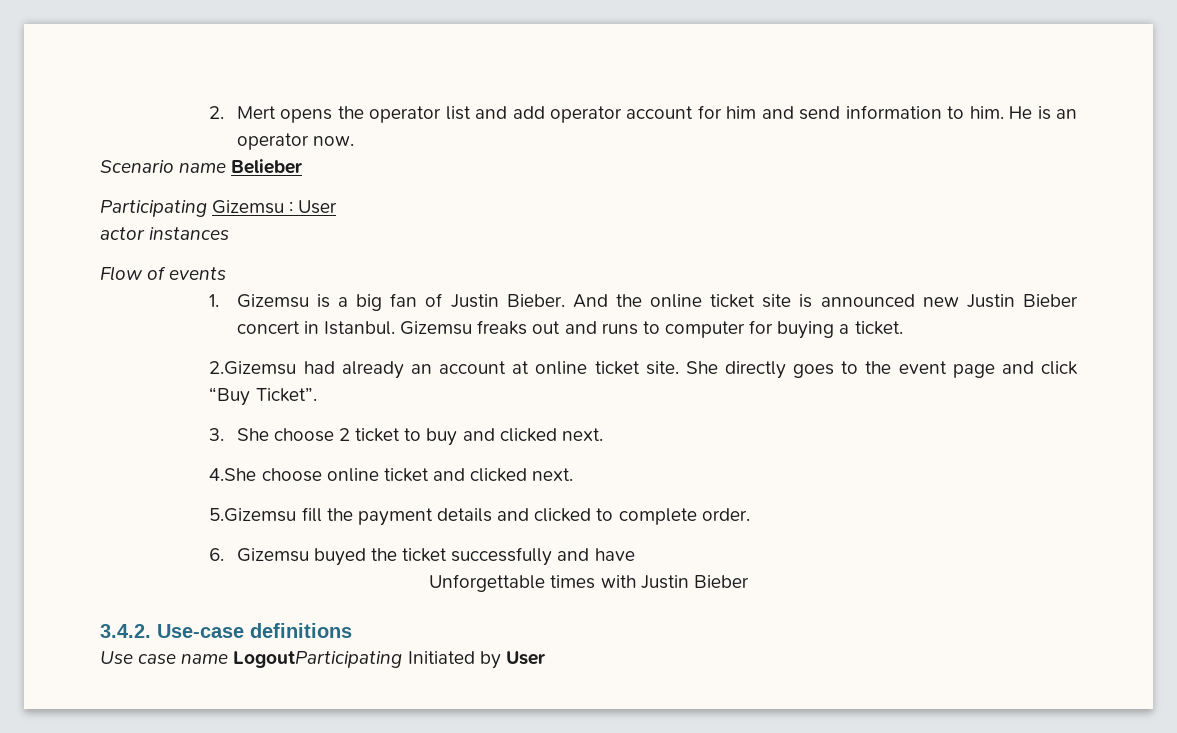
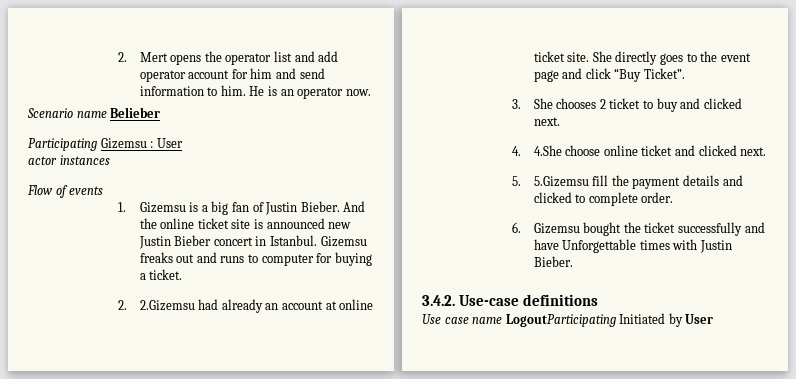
(903, 328) none -> [117,300,127,310] 2.
[273,428,334,442] choose -> [556,98,597,109] chooses
(603, 434) none -> [511,146,521,156] 4.
(574, 474) none -> [511,176,521,186] 5.
[313,548,366,566] buyed -> [583,222,622,236] bought
(635, 554) // -> (559, 244) none
[693,575,749,588] Bieber -> [533,256,573,267] Bieber.

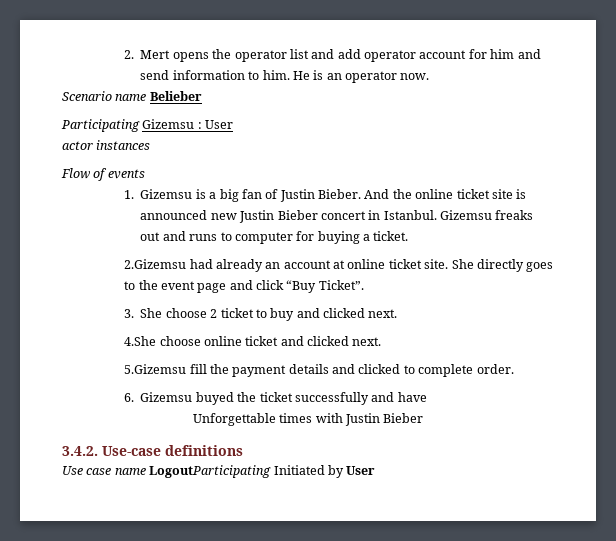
[117,300,127,310] 2. -> (409, 236) none
[556,98,597,109] chooses -> [165,308,207,318] choose
[511,146,521,156] 4. -> (398, 313) none
[511,176,521,186] 5. -> (382, 341) none
[583,222,622,236] bought -> [195,392,234,405] buyed
(559, 244) none -> (427, 397) //
[533,256,573,267] Bieber. -> [383,413,424,423] Bieber

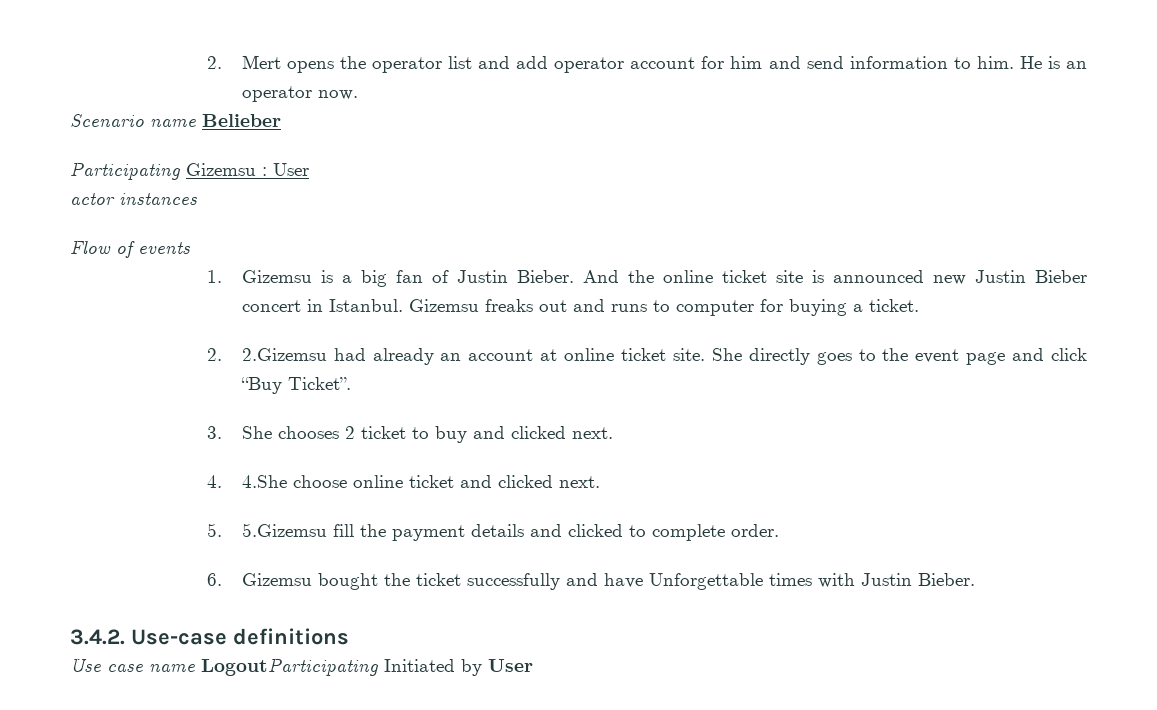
(409, 236) none -> [207,348,223,361] 2.
[165,308,207,318] choose -> [277,426,339,439] chooses
(398, 313) none -> [207,475,223,488] 4.
(382, 341) none -> [207,523,223,537] 5.
[195,392,234,405] buyed -> [317,573,378,590] bought
(427, 397) // -> (643, 580) none
[383,413,424,423] Bieber -> [917,573,975,586] Bieber.

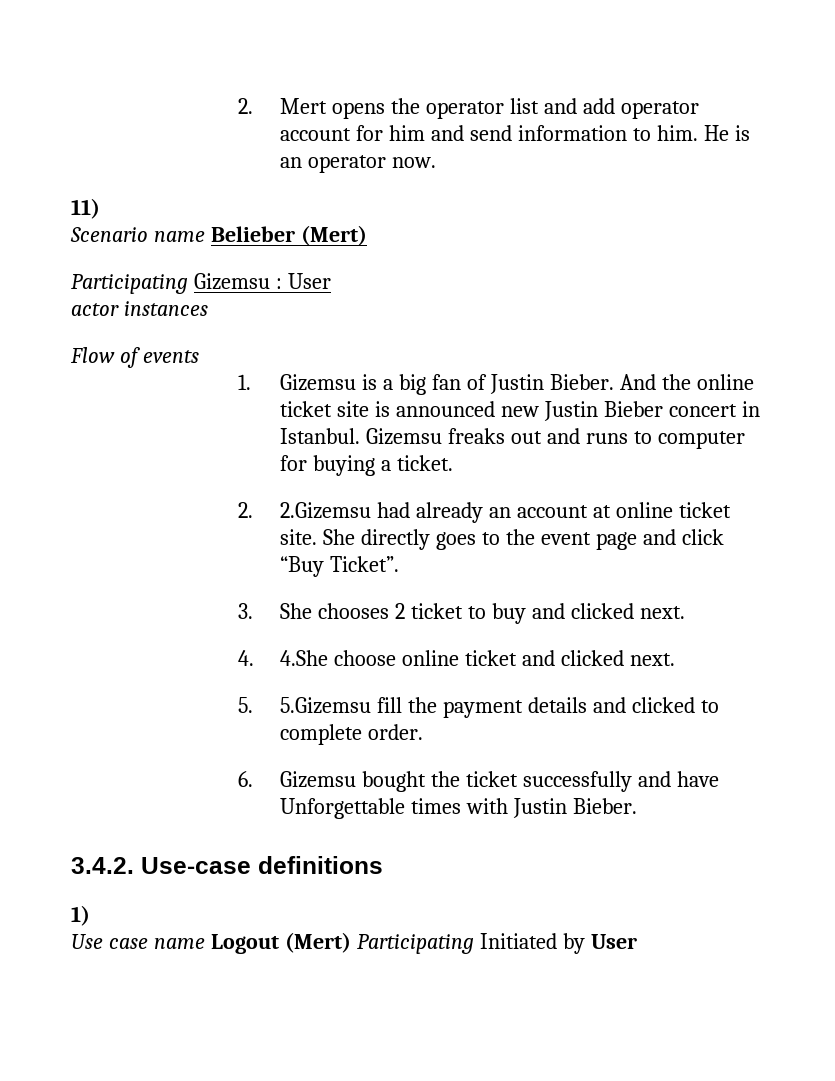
(358, 95) none -> [71,198,100,219] // 11)
(281, 120) none -> [300,225,367,246] (Mert)
(349, 636) none -> [71,905,90,926] // 1)
[201,658,379,676] LogoutParticipating -> [210,932,474,954] Logout (Mert) Participating

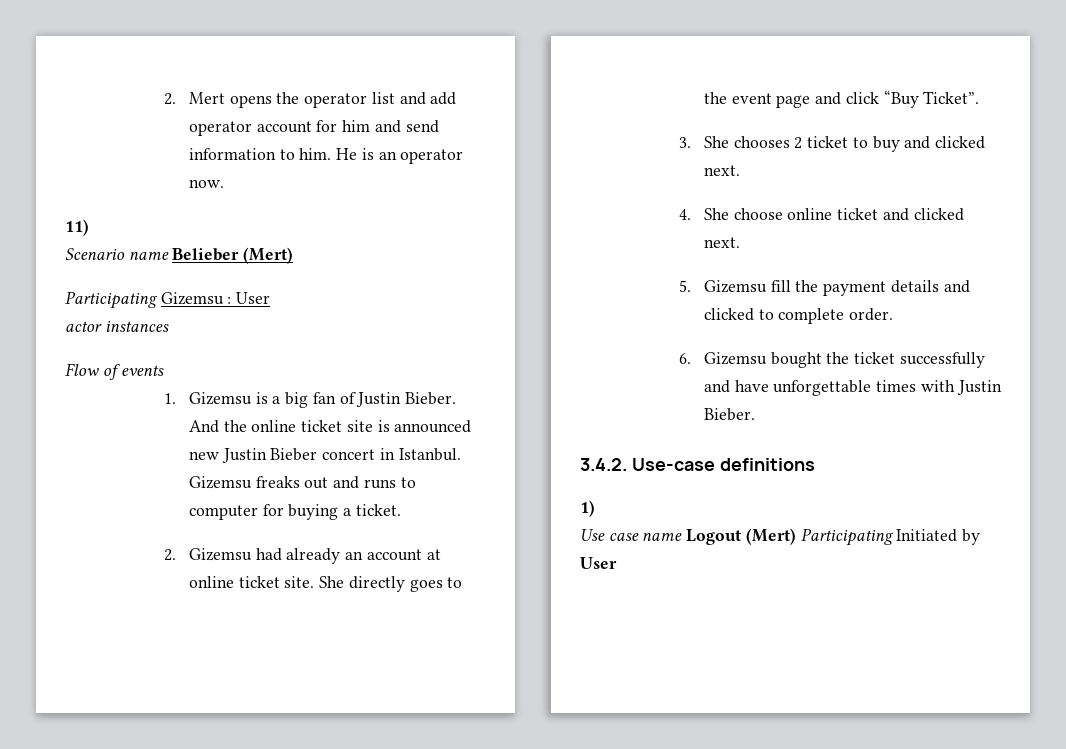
[280,502,372,519] 2.Gizemsu -> [188,548,252,561] Gizemsu
[280,650,329,666] 4.She -> [703,208,729,220] She
[280,697,372,714] 5.Gizemsu -> [703,280,767,293] Gizemsu
[280,798,406,819] Unforgettable -> [773,380,872,396] unforgettable

